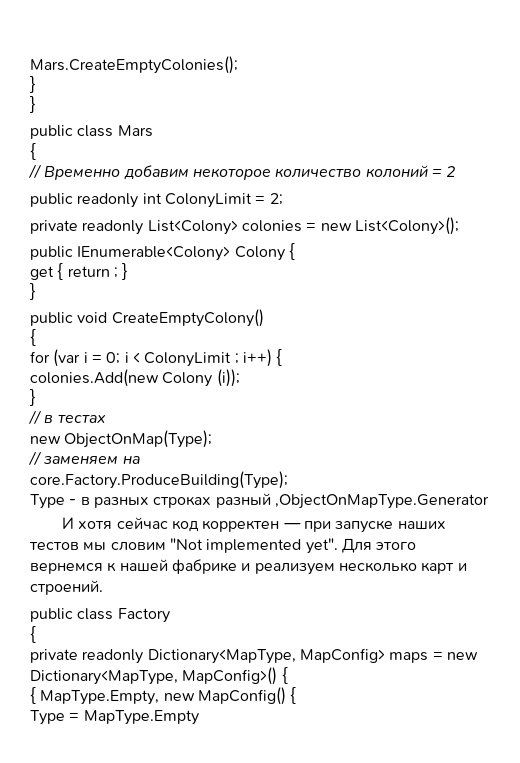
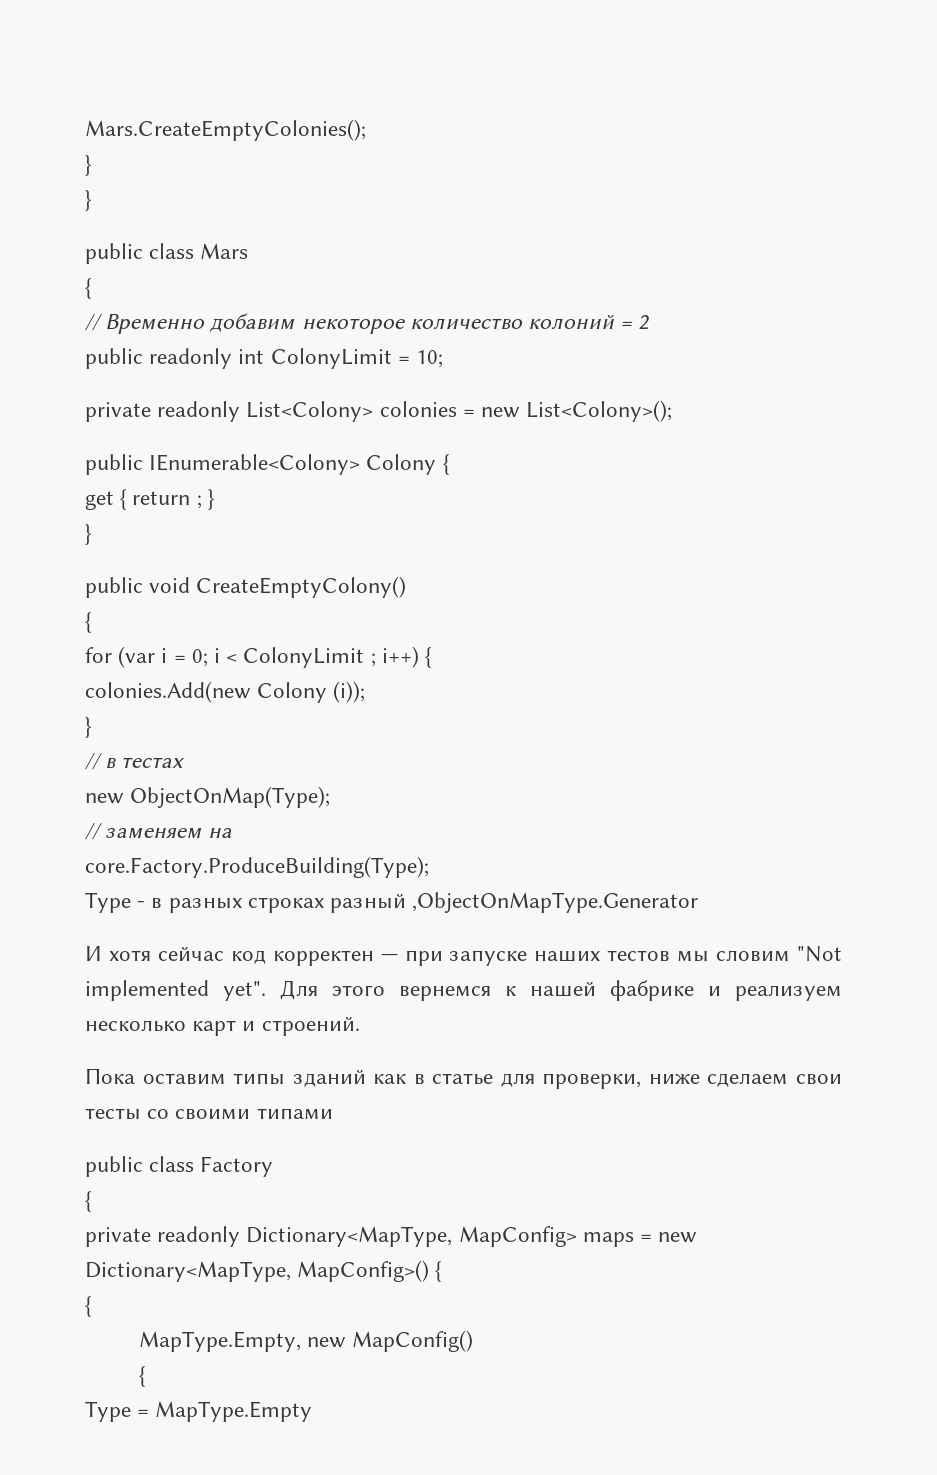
[269,193,283,205] 2; -> [416,350,444,368] 10;
(103, 587) none -> [85,1068,842,1089] [85,1108,333,1120] // Пока оставим типы зданий как в статье для проверки, ниже сделаем свои тесты со своими типами
(36, 695) none -> (92, 1306) //
(286, 696) none -> (474, 1341) //

